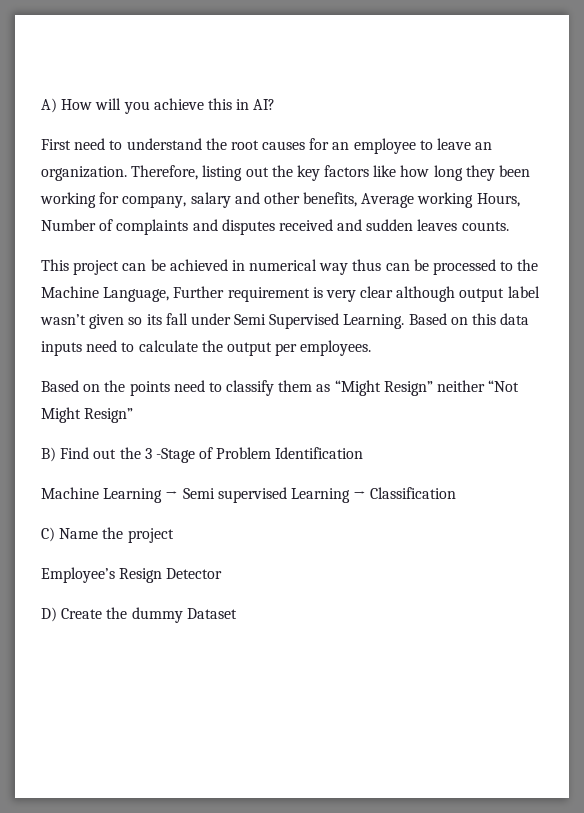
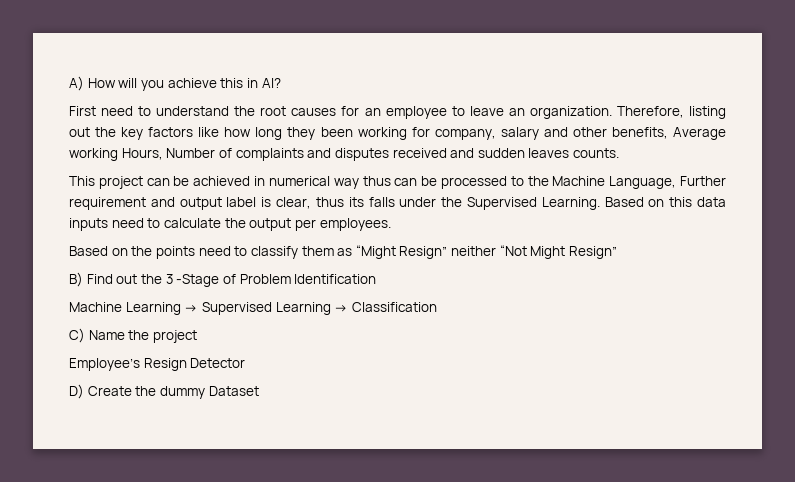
[312,286,540,302] [40,313,267,329] is very clear although output label wasn’t given so its fall under Semi -> [150,197,463,210] and output label is clear, thus its falls under the
[182,487,287,503] Semi supervised -> [201,302,272,315] Supervised

